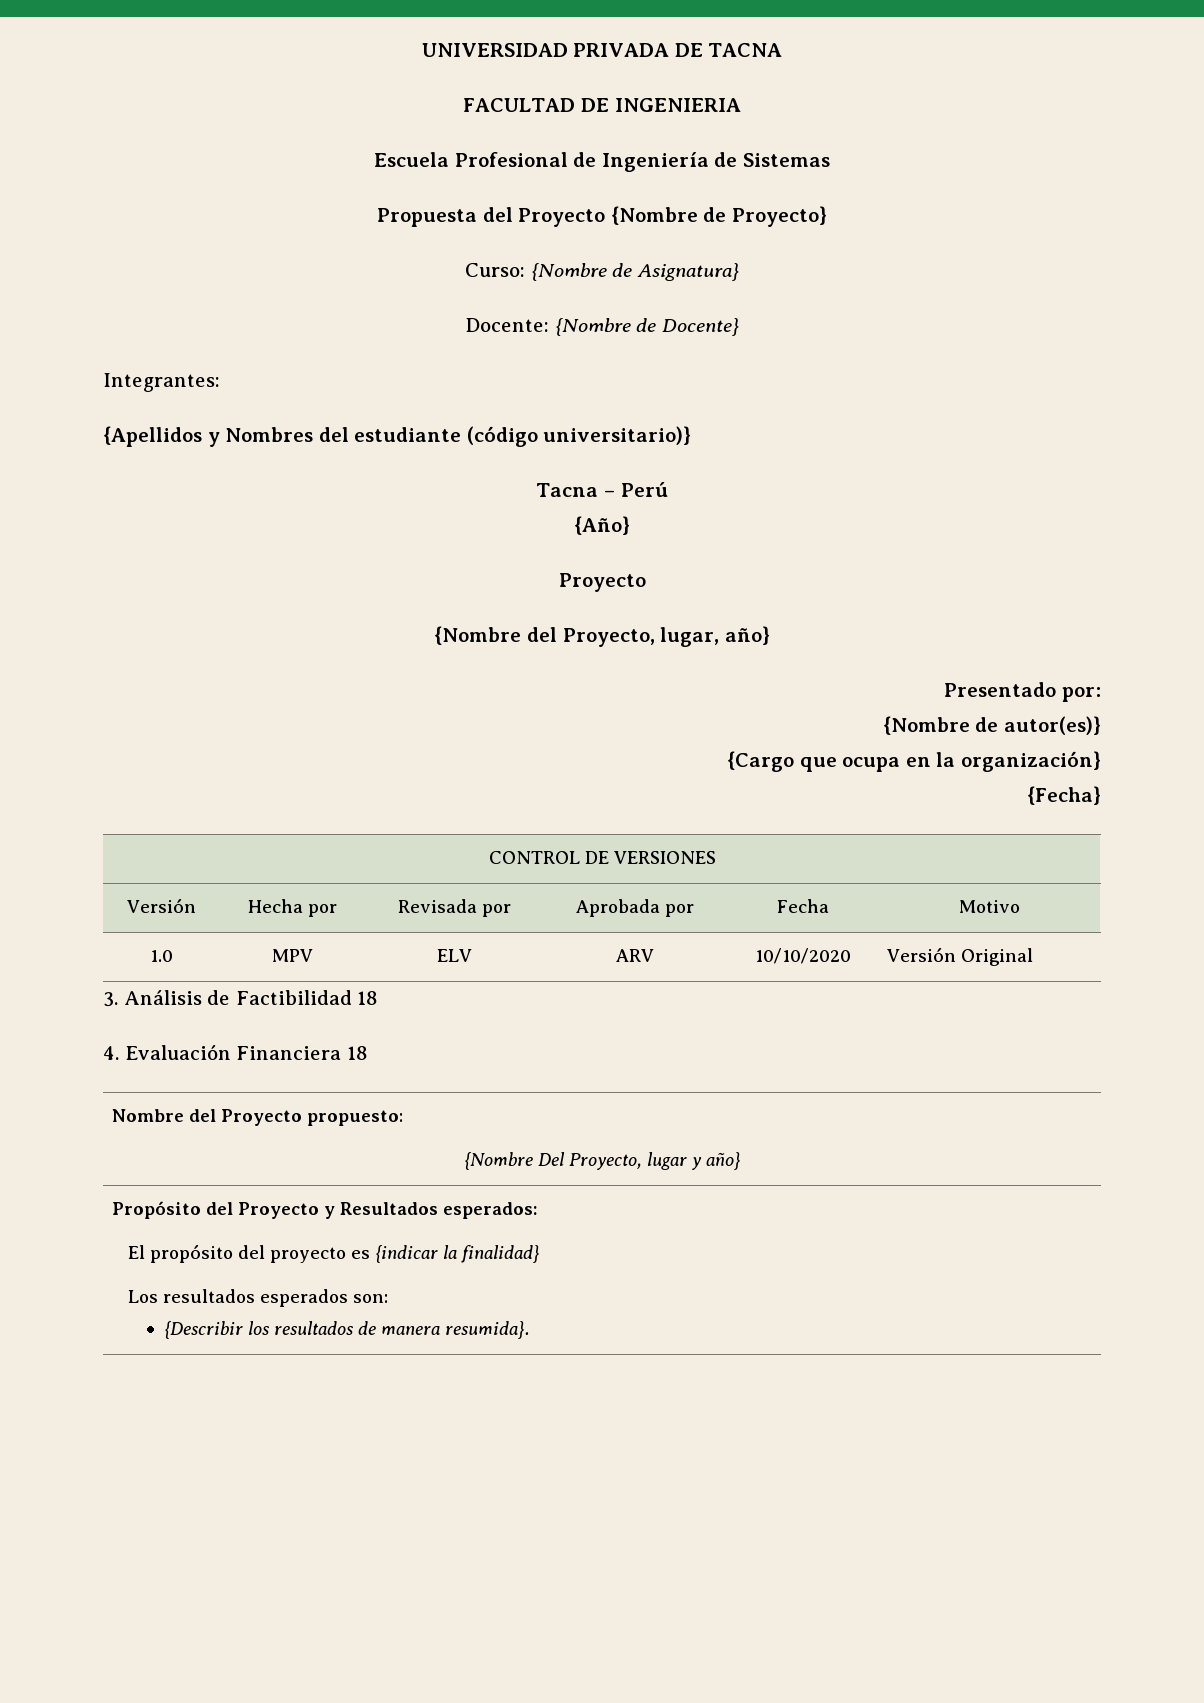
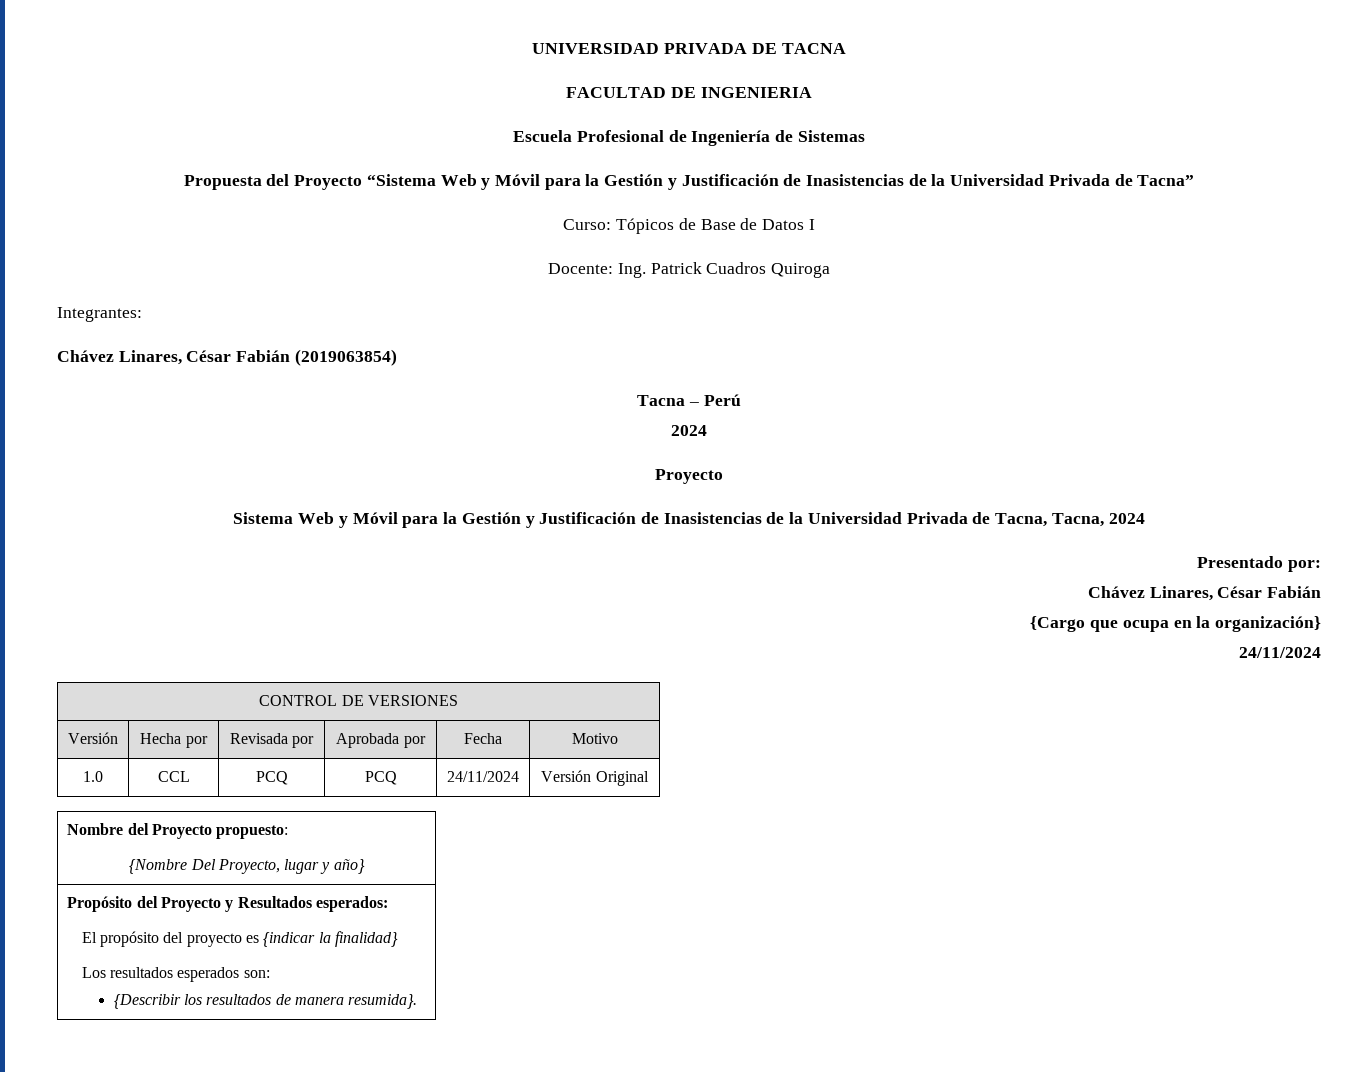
[610,206,827,227] [465,263,739,281] [465,318,739,336] [103,373,220,392] [103,426,692,447] {Nombre de Proyecto} // Curso: {Nombre de Asignatura} // Docente: {Nombre de Docente} // Integrantes: // {Apellidos y Nombres del estudiante (código universitario)} -> [366,174,1195,190] [563,218,815,234] [548,262,830,278] [57,307,142,322] [57,349,397,366] “Sistema Web y Móvil para la Gestión y Justificación de Inasistencias de la Universidad Privada de Tacna” // Curso: Tópicos de Base de Datos I // Docente: Ing. Patrick Cuadros Quiroga // Integrantes: // Chávez Linares, César Fabián (2019063854)
[574,516,630,535] {Año} -> [671,425,707,436] 2024
[434,626,770,647] [944,682,1101,702] [882,716,1101,735] {Nombre del Proyecto, lugar, año} // Presentado por: // {Nombre de autor(es)} -> [233,512,1145,528] [1197,556,1321,572] [1087,586,1321,601] Sistema Web y Móvil para la Gestión y Justificación de Inasistencias de la Universidad Privada de Tacna, Tacna, 2024 // Presentado por: // Chávez Linares, César Fabián
[1027,786,1102,805] {Fecha} -> [1239,647,1321,658] 24/11/2024
[272,949,313,962] [436,949,472,962] [615,949,654,962] [754,948,851,964] [886,947,1033,966] [103,990,379,1007] [103,1044,368,1060] MPV | ELV | ARV | 10/10/2020 | Versión Original // 3. Análisis de Factibilidad 18 // 4. Evaluación Financiera 18 -> [157,771,190,782] [255,771,288,785] [364,771,397,785] [447,771,519,782] [541,770,649,786] CCL | PCQ | PCQ | 24/11/2024 | Versión Original

